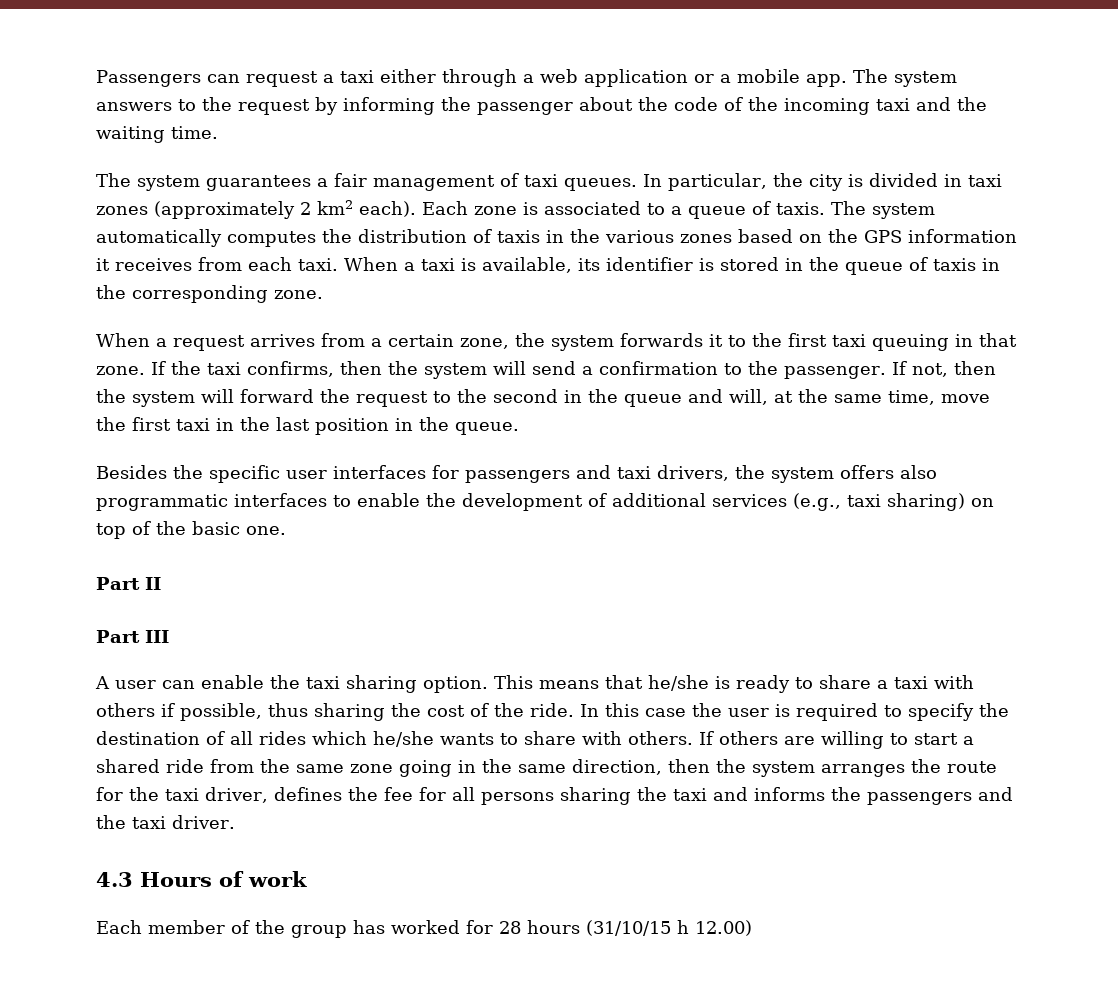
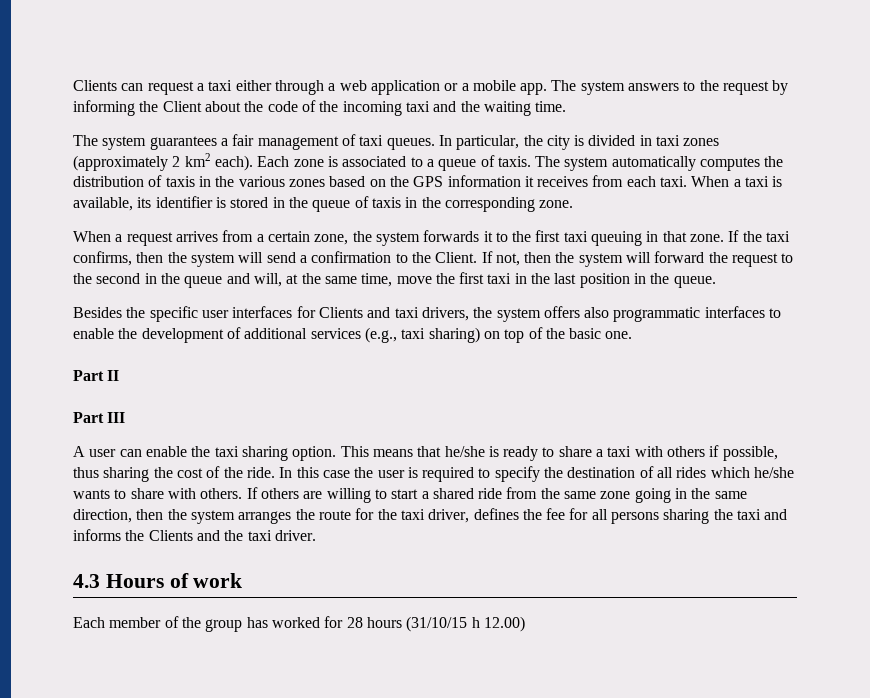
[96,70,201,87] Passengers -> [73,80,117,91] Clients
[477,102,573,115] passenger -> [162,101,202,112] Client
[784,366,886,379] passenger. -> [435,252,478,263] Client.
[465,470,570,483] passengers -> [318,307,363,318] Clients
[866,792,972,805] passengers -> [148,530,193,541] Clients

